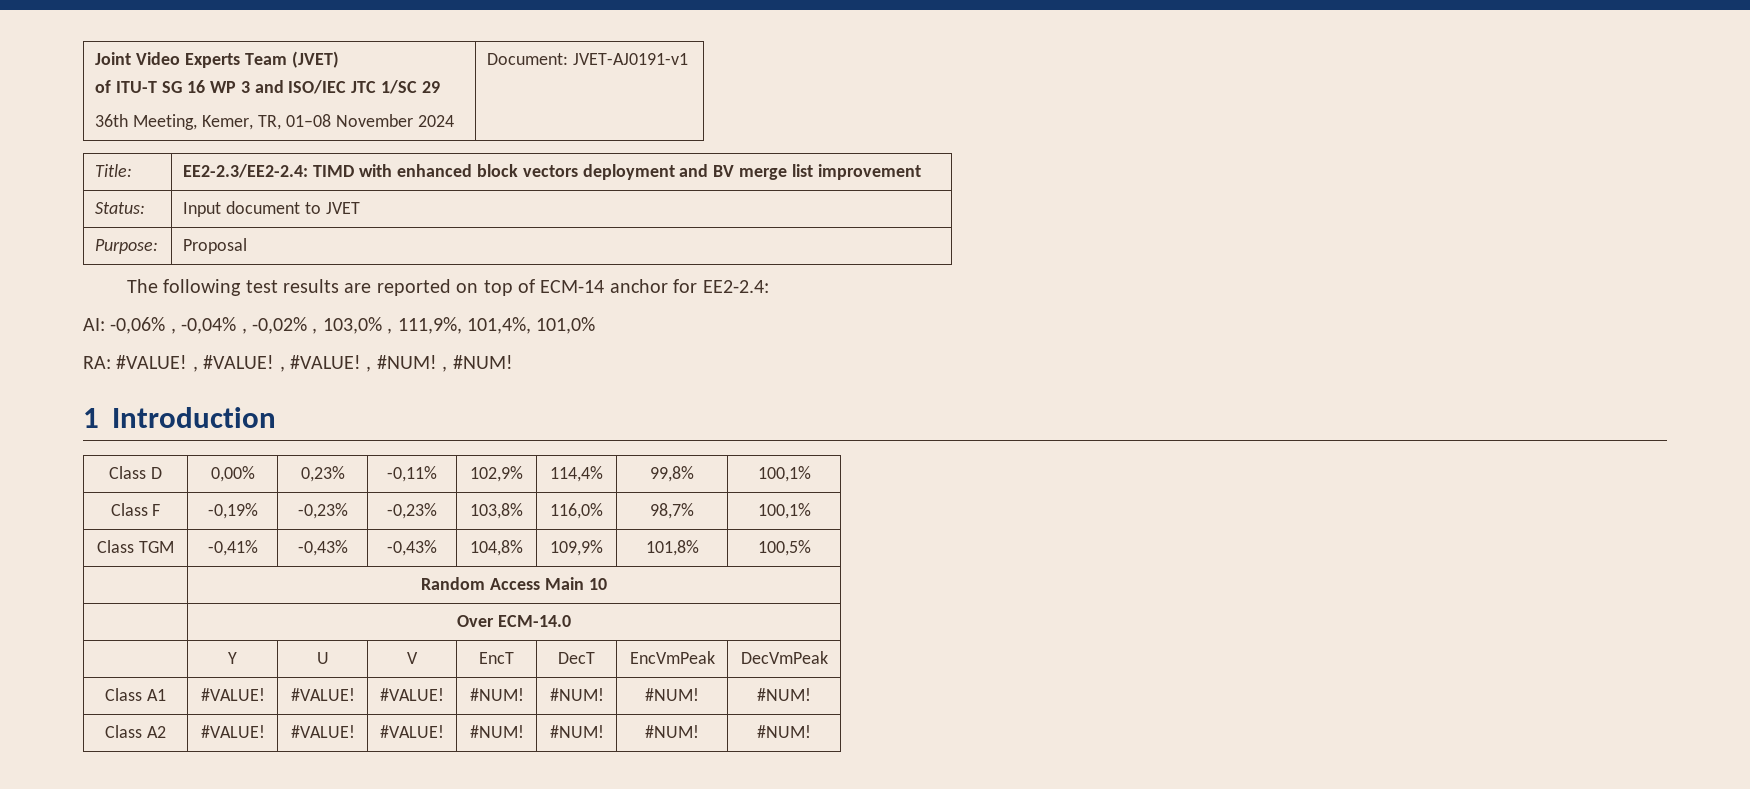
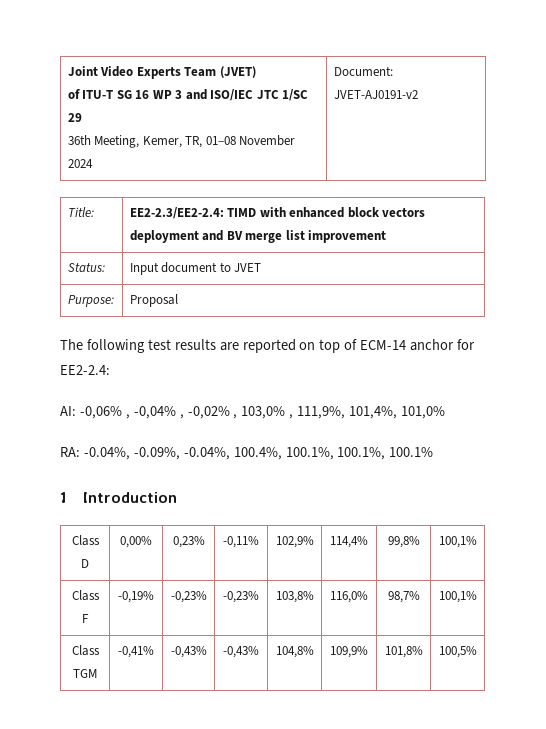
[573,53,689,65] JVET-AJ0191-v1 -> [333,90,418,99] JVET-AJ0191-v2
[116,355,513,372] #VALUE! , #VALUE! , #VALUE! , #NUM! , #NUM! -> [83,447,434,460] -0.04%, -0.09%, -0.04%, 100.4%, 100.1%, 100.1%, 100.1%
[421,577,607,590] [457,615,571,627] [228,652,237,664] [316,652,329,664] [407,652,418,664] [479,652,514,664] [558,652,595,664] [629,651,715,664] [740,651,828,664] [105,688,166,701] [200,688,265,701] [290,688,355,701] [380,688,444,701] [469,688,524,701] [549,688,604,701] [645,688,699,701] [757,688,811,701] [105,725,166,738] [200,725,265,738] [290,725,355,738] [380,725,444,738] [469,725,524,738] [549,725,604,738] [645,725,699,738] [757,725,811,738] // | Random Access Main 10 // | Over ECM-14.0 // | Y | U | V | EncT | DecT | EncVmPeak | DecVmPeak // Class A1 | #VALUE! | #VALUE! | #VALUE! | #NUM! | #NUM! | #NUM! | #NUM! // Class A2 | #VALUE! | #VALUE! | #VALUE! | #NUM! | #NUM! | #NUM! | #NUM! -> (477, 652) none

